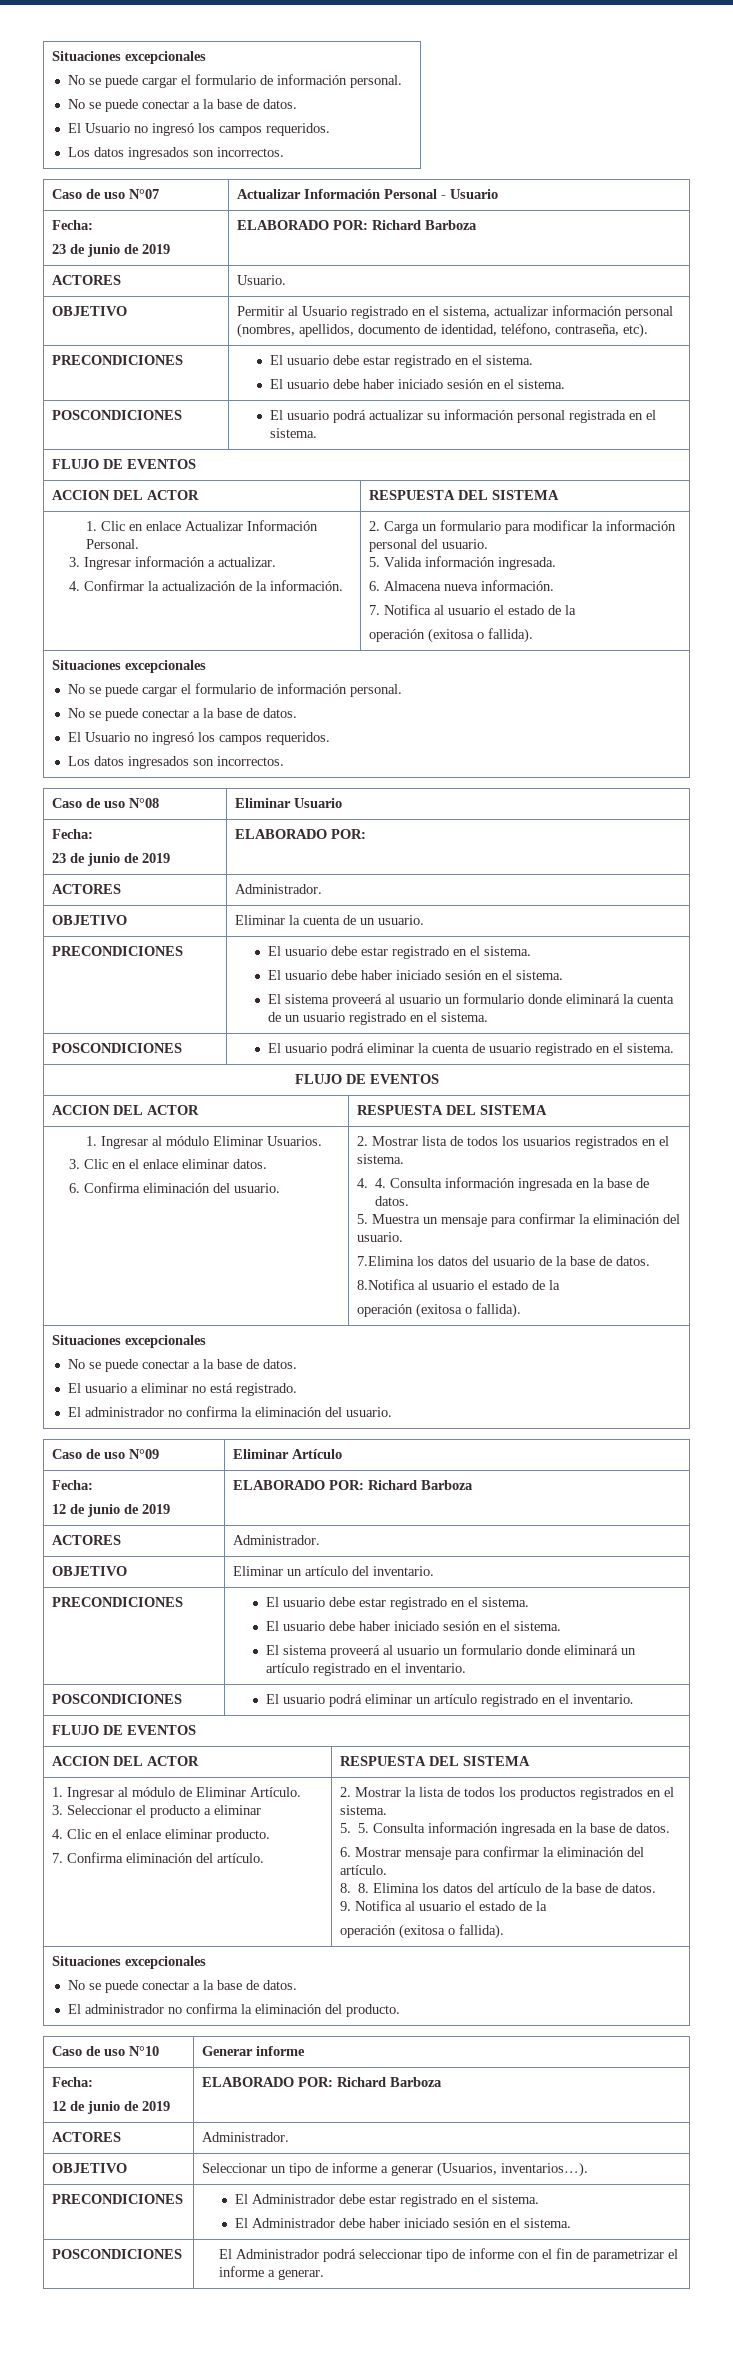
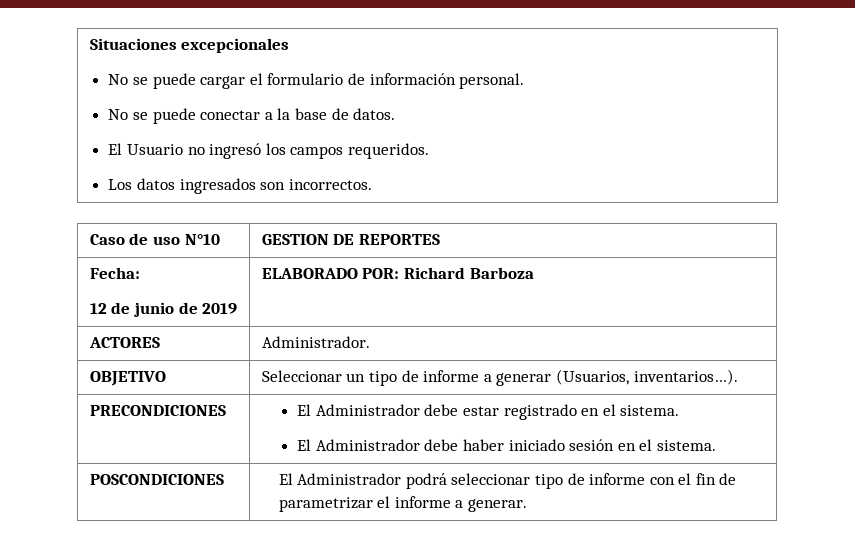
[52,189,160,199] [237,189,499,199] [52,220,94,230] [52,244,171,257] [237,220,478,230] [52,275,122,285] [237,275,287,285] [52,306,128,316] [237,305,674,319] [237,323,649,338] [52,355,184,365] [269,355,533,368] [269,379,565,389] [52,410,183,420] [269,409,656,423] [269,428,317,438] [52,459,197,469] [52,490,200,500] [369,490,560,500] [85,520,318,531] [85,539,139,549] [68,556,276,570] [68,580,343,591] [369,520,677,534] [369,539,489,552] [369,556,557,570] [369,580,555,591] [369,604,577,615] [369,628,534,643] [52,660,207,673] [68,683,403,697] [68,708,298,721] [68,732,331,745] [68,756,285,769] [52,798,160,808] [235,798,343,808] [52,829,94,839] [52,853,171,866] [235,829,367,839] [52,884,122,894] [235,884,323,894] [52,915,128,925] [235,915,425,925] [52,946,184,956] [267,946,531,959] [267,970,563,980] [267,993,674,1007] [267,1012,488,1025] [52,1043,183,1053] [267,1043,674,1056] [294,1074,439,1084] [52,1105,200,1115] [357,1105,548,1115] [85,1136,322,1149] [68,1159,267,1169] [68,1182,280,1193] [357,1136,670,1149] [357,1154,405,1164] [357,1177,650,1191] [375,1196,410,1206] [357,1213,681,1227] [357,1232,404,1242] [357,1256,651,1266] [357,1279,561,1290] [357,1303,522,1318] [52,1335,207,1348] [68,1359,298,1372] [68,1383,298,1396] [68,1406,393,1417] [52,1449,160,1459] [233,1449,343,1459] [52,1480,94,1490] [52,1504,171,1517] [233,1480,474,1490] [52,1535,122,1545] [233,1535,321,1545] [52,1566,128,1576] [233,1566,435,1576] [52,1597,184,1607] [265,1597,529,1610] [265,1621,561,1631] [265,1644,636,1658] [265,1663,466,1676] [52,1694,183,1704] [265,1694,634,1707] [52,1725,197,1735] [52,1756,200,1766] [340,1756,531,1766] [52,1787,302,1800] [52,1805,262,1818] [52,1829,271,1842] [52,1852,265,1863] [340,1787,675,1800] [340,1805,388,1815] [340,1822,671,1836] [340,1846,645,1860] [340,1865,388,1875] [340,1883,657,1893] [340,1900,548,1911] [340,1924,505,1939] [52,1956,207,1969] [68,1980,298,1993] [68,2003,401,2017] // Caso de uso N°07 | Actualizar Información Personal - Usuario // Fecha: // 23 de junio de 2019 | ELABORADO POR: Richard Barboza // ACTORES | Usuario. // OBJETIVO | Permitir al Usuario registrado en el sistema, actualizar información personal (nombres, apellidos, documento de identidad, teléfono, contraseña, etc). // PRECONDICIONES | El usuario debe estar registrado en el sistema. // El usuario debe haber iniciado sesión en el sistema. // POSCONDICIONES | El usuario podrá actualizar su información personal registrada en el sistema. // FLUJO DE EVENTOS // ACCION DEL ACTOR | RESPUESTA DEL SISTEMA // 1. Clic en enlace Actualizar Información Personal. // 3. Ingresar información a actualizar. // 4. Confirmar la actualización de la información. | 2. Carga un formulario para modificar la información personal del usuario. // 5. Valida información ingresada. // 6. Almacena nueva información. // 7. Notifica al usuario el estado de la // operación (exitosa o fallida). // Situaciones excepcionales // No se puede cargar el formulario de información personal. // No se puede conectar a la base de datos. // El Usuario no ingresó los campos requeridos. // Los datos ingresados son incorrectos. // Caso de uso N°08 | Eliminar Usuario // Fecha: // 23 de junio de 2019 | ELABORADO POR: // ACTORES | Administrador. // OBJETIVO | Eliminar la cuenta de un usuario. // PRECONDICIONES | El usuario debe estar registrado en el sistema. // El usuario debe haber iniciado sesión en el sistema. // El sistema proveerá al usuario un formulario donde eliminará la cuenta de un usuario registrado en el sistema. // POSCONDICIONES | El usuario podrá eliminar la cuenta de usuario registrado en el sistema. // FLUJO DE EVENTOS // ACCION DEL ACTOR | RESPUESTA DEL SISTEMA // 1. Ingresar al módulo Eliminar Usuarios. // 3. Clic en el enlace eliminar datos. // 6. Confirma eliminación del usuario. | 2. Mostrar lista de todos los usuarios registrados en el sistema. // 4. 4. Consulta información ingresada en la base de datos. // 5. Muestra un mensaje para confirmar la eliminación del usuario. // 7.Elimina los datos del usuario de la base de datos. // 8.Notifica al usuario el estado de la // operación (exitosa o fallida). // Situaciones excepcionales // No se puede conectar a la base de datos. // El usuario a eliminar no está registrado. // El administrador no confirma la eliminación del usuario. // Caso de uso N°09 | Eliminar Artículo // Fecha: // 12 de junio de 2019 | ELABORADO POR: Richard Barboza // ACTORES | Administrador. // OBJETIVO | Eliminar un artículo del inventario. // PRECONDICIONES | El usuario debe estar registrado en el sistema. // El usuario debe haber iniciado sesión en el sistema. // El sistema proveerá al usuario un formulario donde eliminará un artículo registrado en el inventario. // POSCONDICIONES | El usuario podrá eliminar un artículo registrado en el inventario. // FLUJO DE EVENTOS // ACCION DEL ACTOR | RESPUESTA DEL SISTEMA // 1. Ingresar al módulo de Eliminar Artículo. // 3. Seleccionar el producto a eliminar // 4. Clic en el enlace eliminar producto. // 7. Confirma eliminación del artículo. | 2. Mostrar la lista de todos los productos registrados en el sistema. // 5. 5. Consulta información ingresada en la base de datos. // 6. Mostrar mensaje para confirmar la eliminación del artículo. // 8. 8. Elimina los datos del artículo de la base de datos. // 9. Notifica al usuario el estado de la // operación (exitosa o fallida). // Situaciones excepcionales // No se puede conectar a la base de datos. // El administrador no confirma la eliminación del producto. -> (372, 184) none
[202,2046,306,2056] Generar informe -> [261,234,440,245] GESTION DE REPORTES

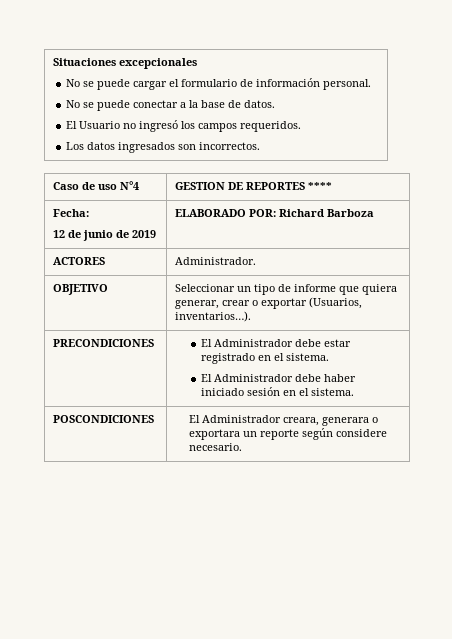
[184,234,220,245] N°10 -> [120,181,140,190] N°4
(440, 239) none -> [308,182,333,190] ****
[483,373,552,386] a generar -> [339,284,398,295] [175,298,308,309] que quiera generar, crear o exportar
[405,473,737,489] [278,496,527,512] podrá seleccionar tipo de informe con el fin de parametrizar el informe a generar. -> [282,417,378,426] [188,428,387,440] [188,443,242,451] creara, generara o exportara un reporte según considere necesario.

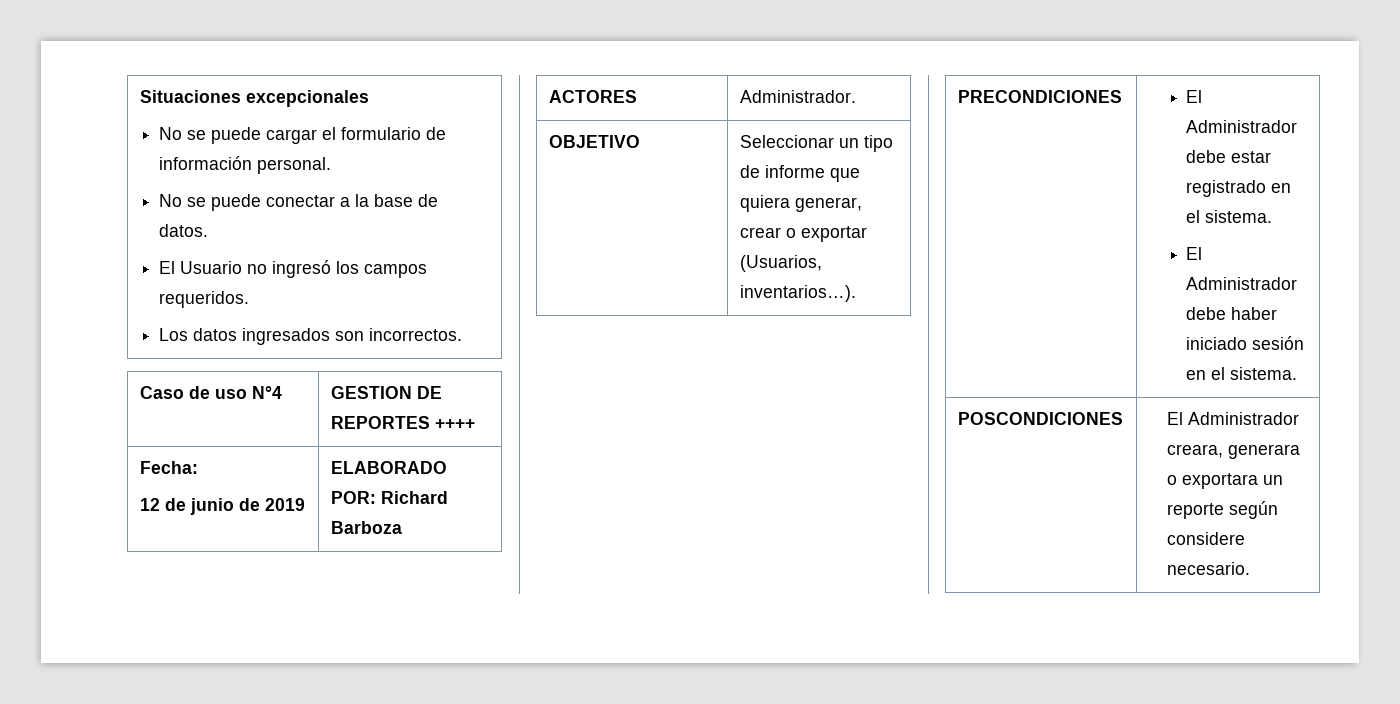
[308,182,333,190] **** -> [434,419,475,429] ++++

